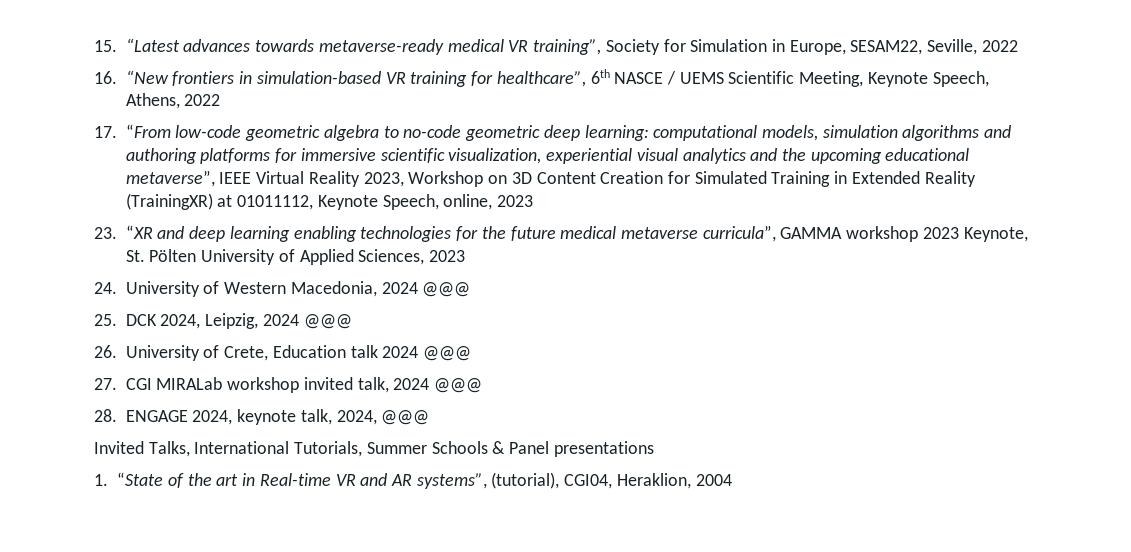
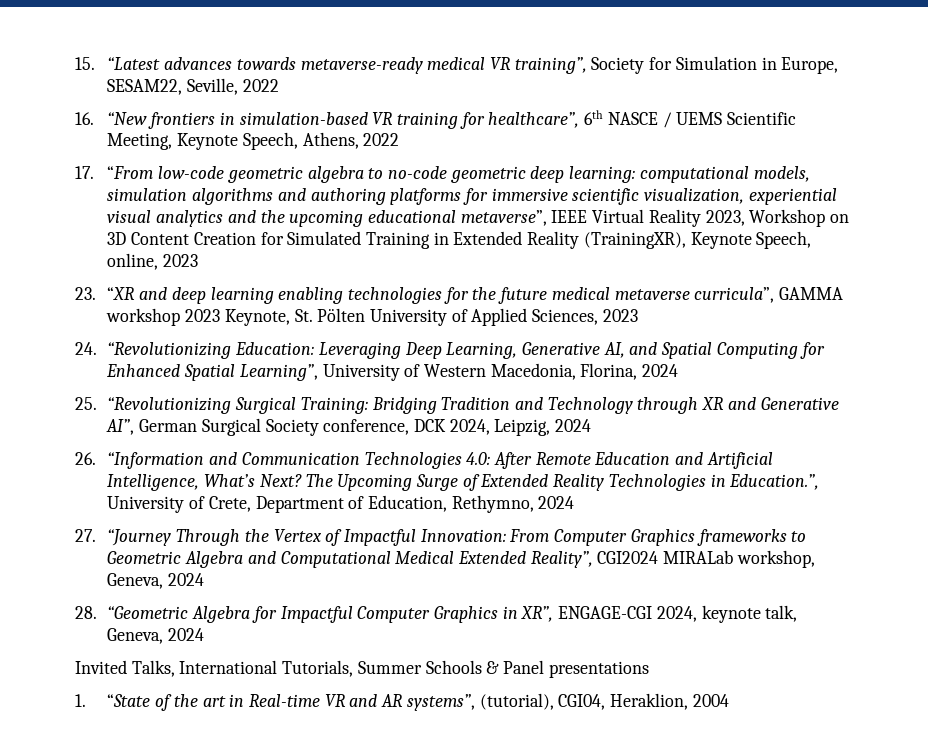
[125,193,314,210] (TrainingXR) at 01011112, -> [583,232,686,249] (TrainingXR),
(117, 288) none -> [107,342,825,359] [106,364,318,381] “Revolutionizing Education: Leveraging Deep Learning, Generative AI, and Spatial Computing for Enhanced Spatial Learning”,
[381,282,471,297] 2024 @@@ -> [580,363,679,380] Florina, 2024
(117, 320) none -> [107,397,839,414] [106,418,410,436] “Revolutionizing Surgical Training: Bridging Tradition and Technology through XR and Generative AI”, German Surgical Society conference,
[303,314,352,329] @@@ -> (592, 425) none
[125,345,472,361] University of Crete, Education talk 2024 @@@ -> [107,452,773,469] [107,474,820,491] [107,495,575,513] “Information and Communication Technologies 4.0: After Remote Education and Artificial Intelligence, What’s Next? The Upcoming Surge of Extended Reality Technologies in Education.”, University of Crete, Department of Education, Rethymno, 2024
[125,377,483,393] CGI MIRALab workshop invited talk, 2024 @@@ -> [107,529,807,546] [107,550,815,568] [107,573,205,589] “Journey Through the Vertex of Impactful Innovation: From Computer Graphics frameworks to Geometric Algebra and Computational Medical Extended Reality”, CGI2024 MIRALab workshop, Geneva, 2024
[125,410,188,422] ENGAGE -> [107,606,653,623] “Geometric Algebra for Impactful Computer Graphics in XR”, ENGAGE-CGI
[336,410,430,425] 2024, @@@ -> [107,628,205,644] Geneva, 2024

